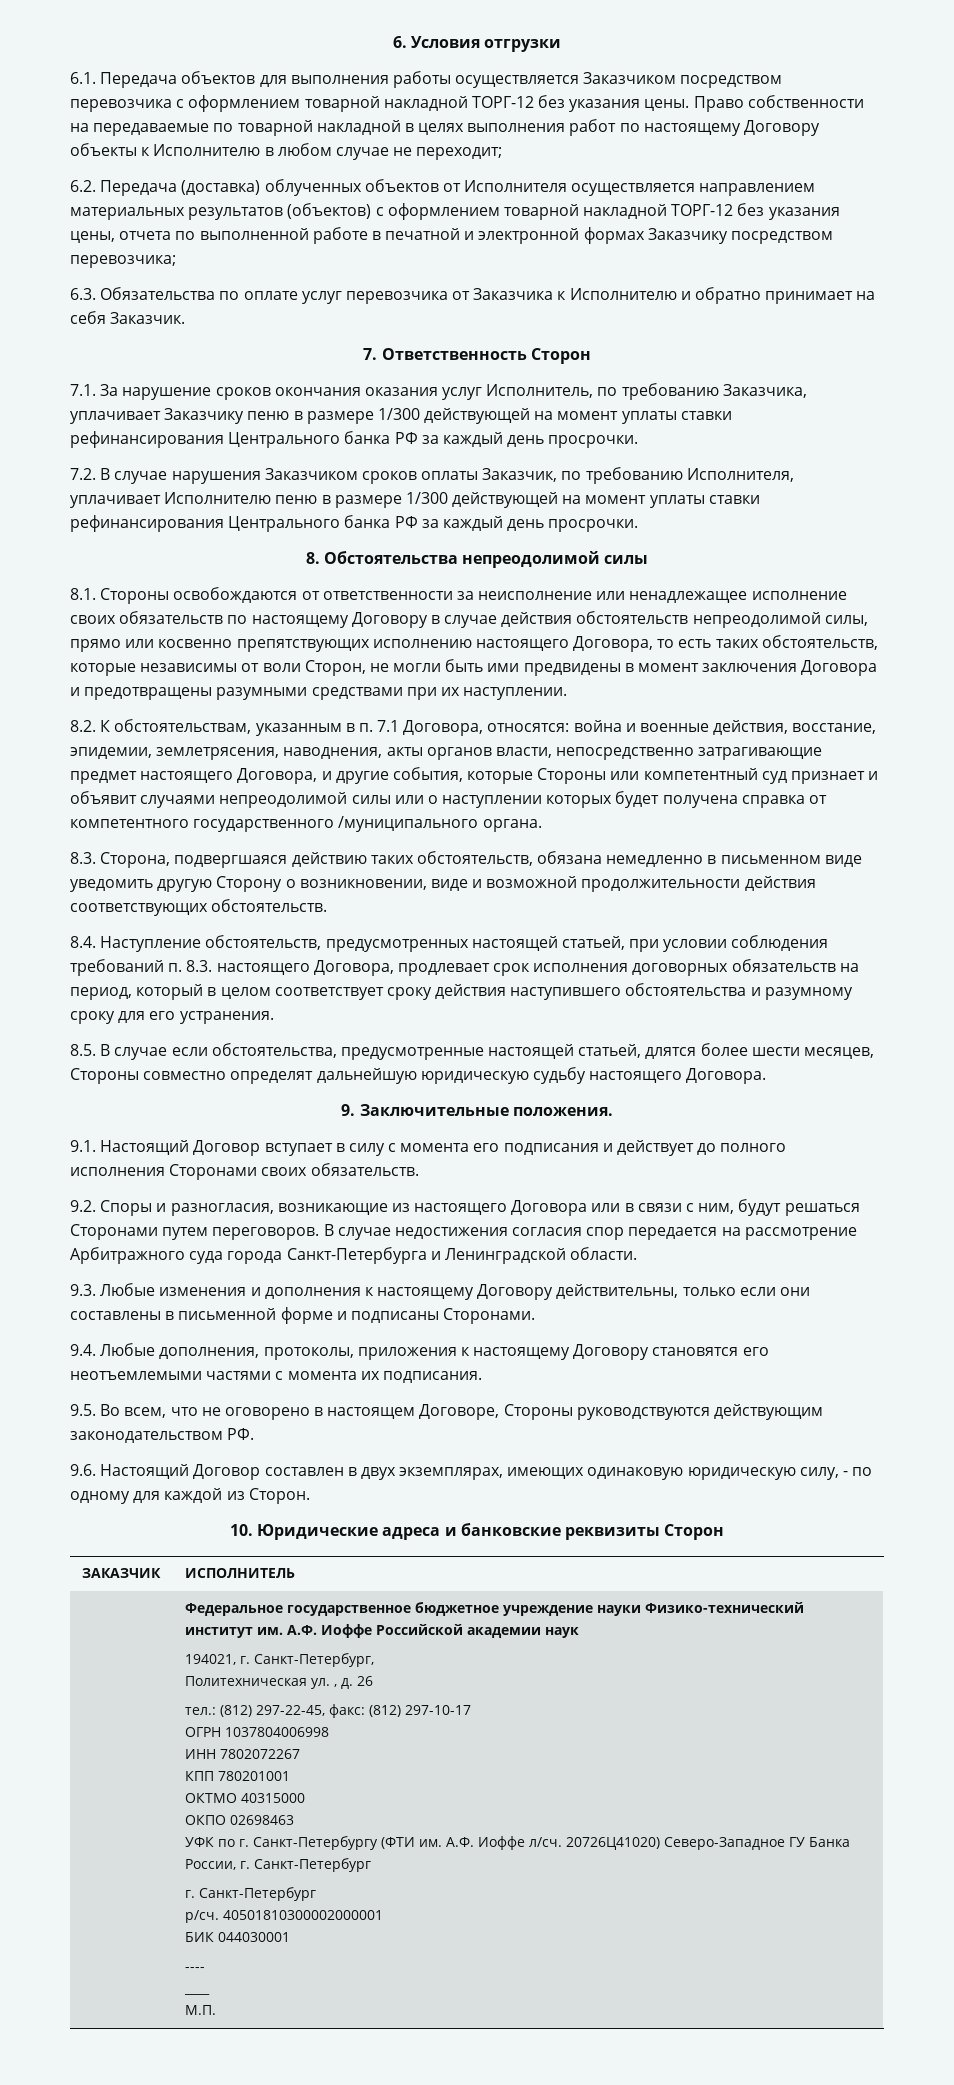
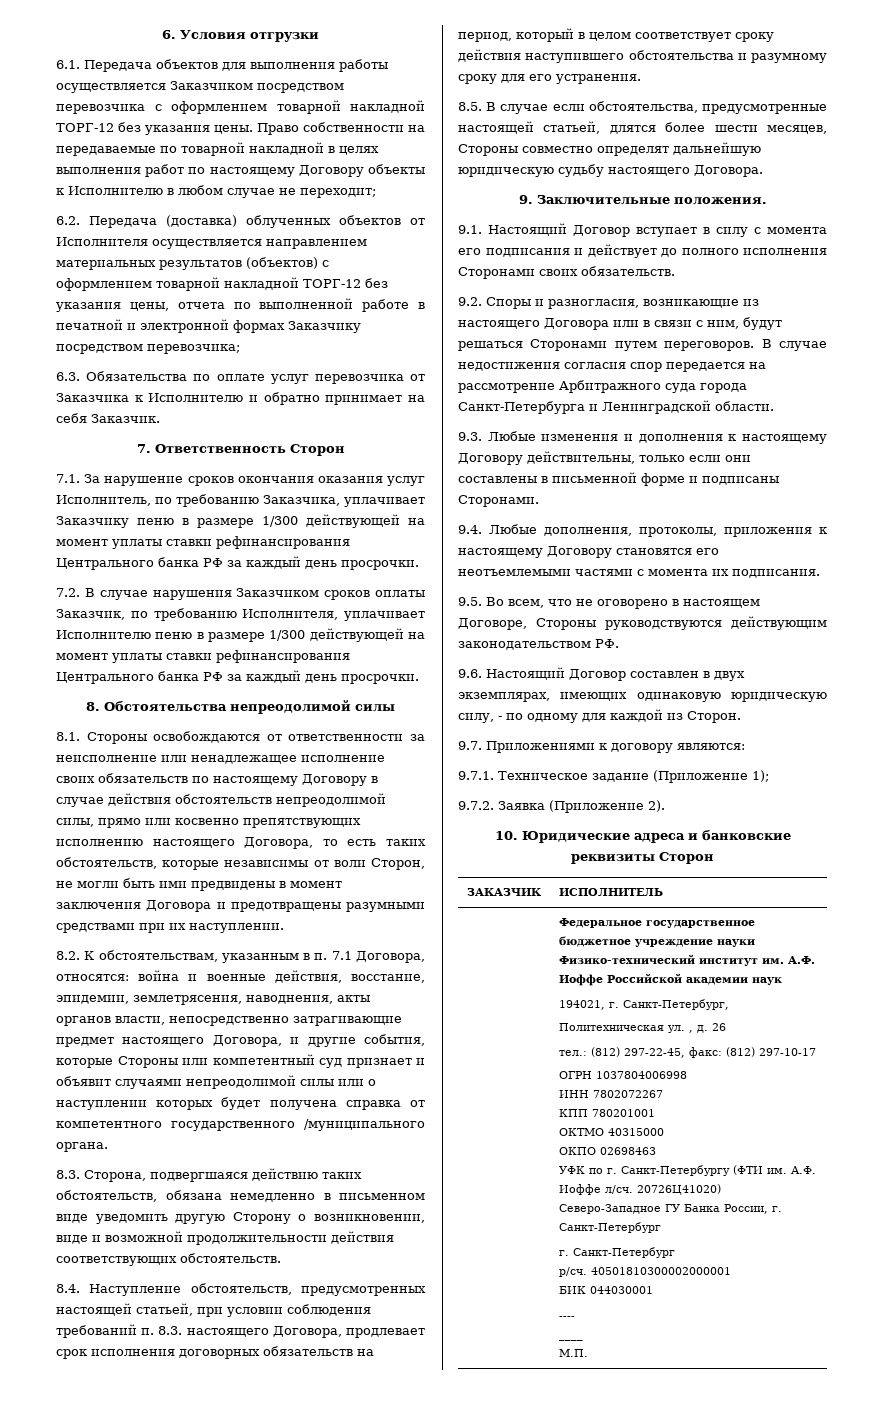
(310, 1496) none -> [458,741,745,753] [458,770,769,783] [458,800,665,813] // 9.7. Приложениями к договору являются: // 9.7.1. Техническое задание (Приложение 1); // 9.7.2. Заявка (Приложение 2).

